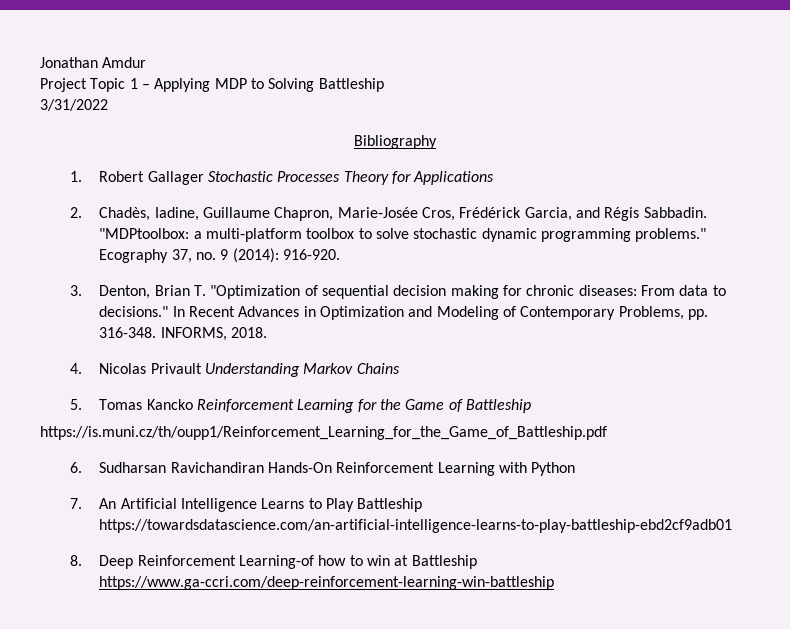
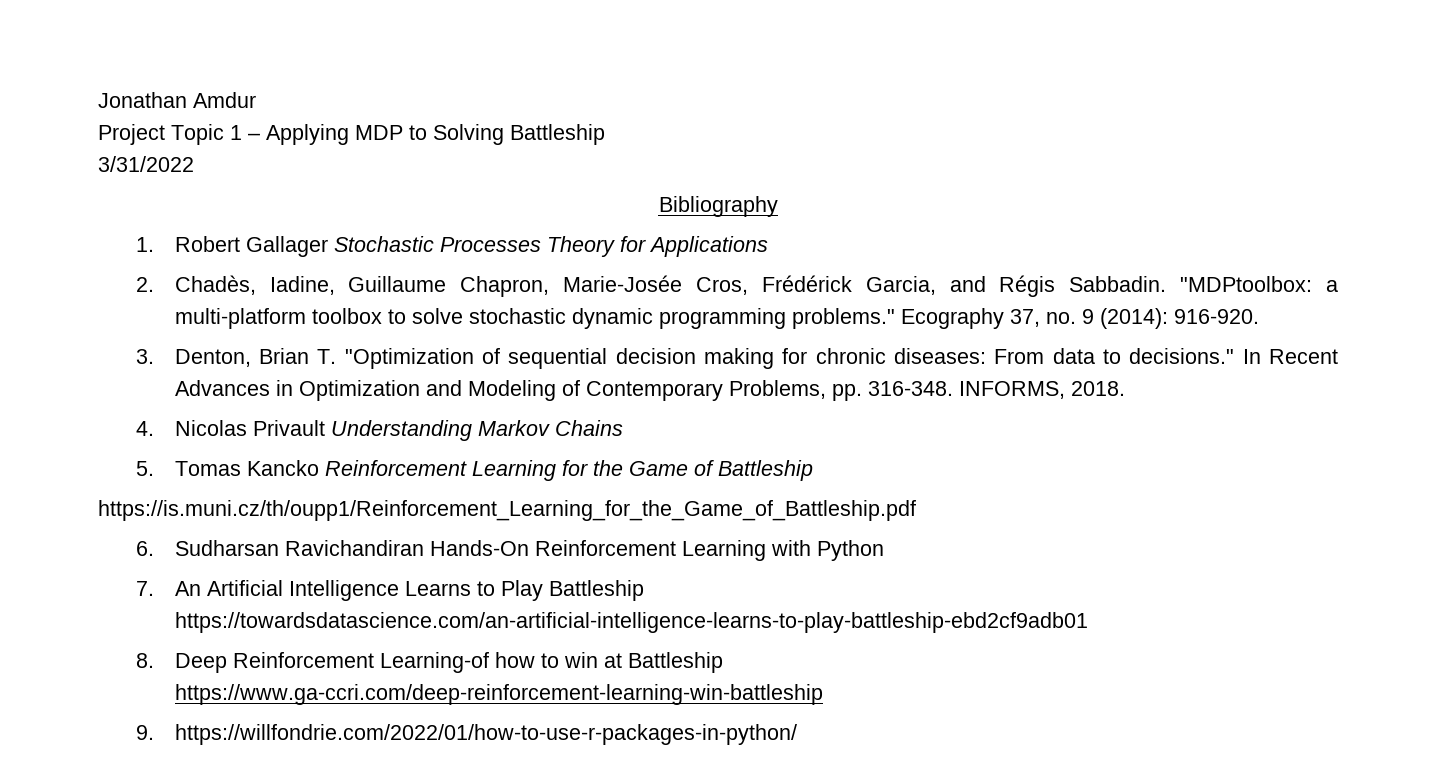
(555, 583) none -> [136,724,797,745] // 9. https://willfondrie.com/2022/01/how-to-use-r-packages-in-python/

